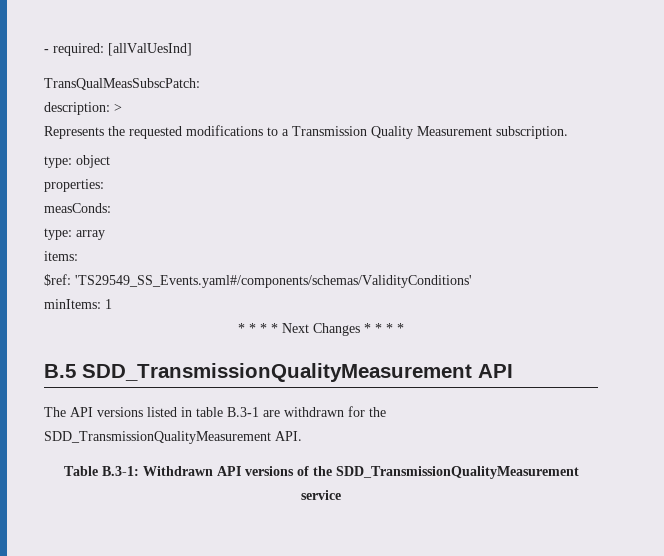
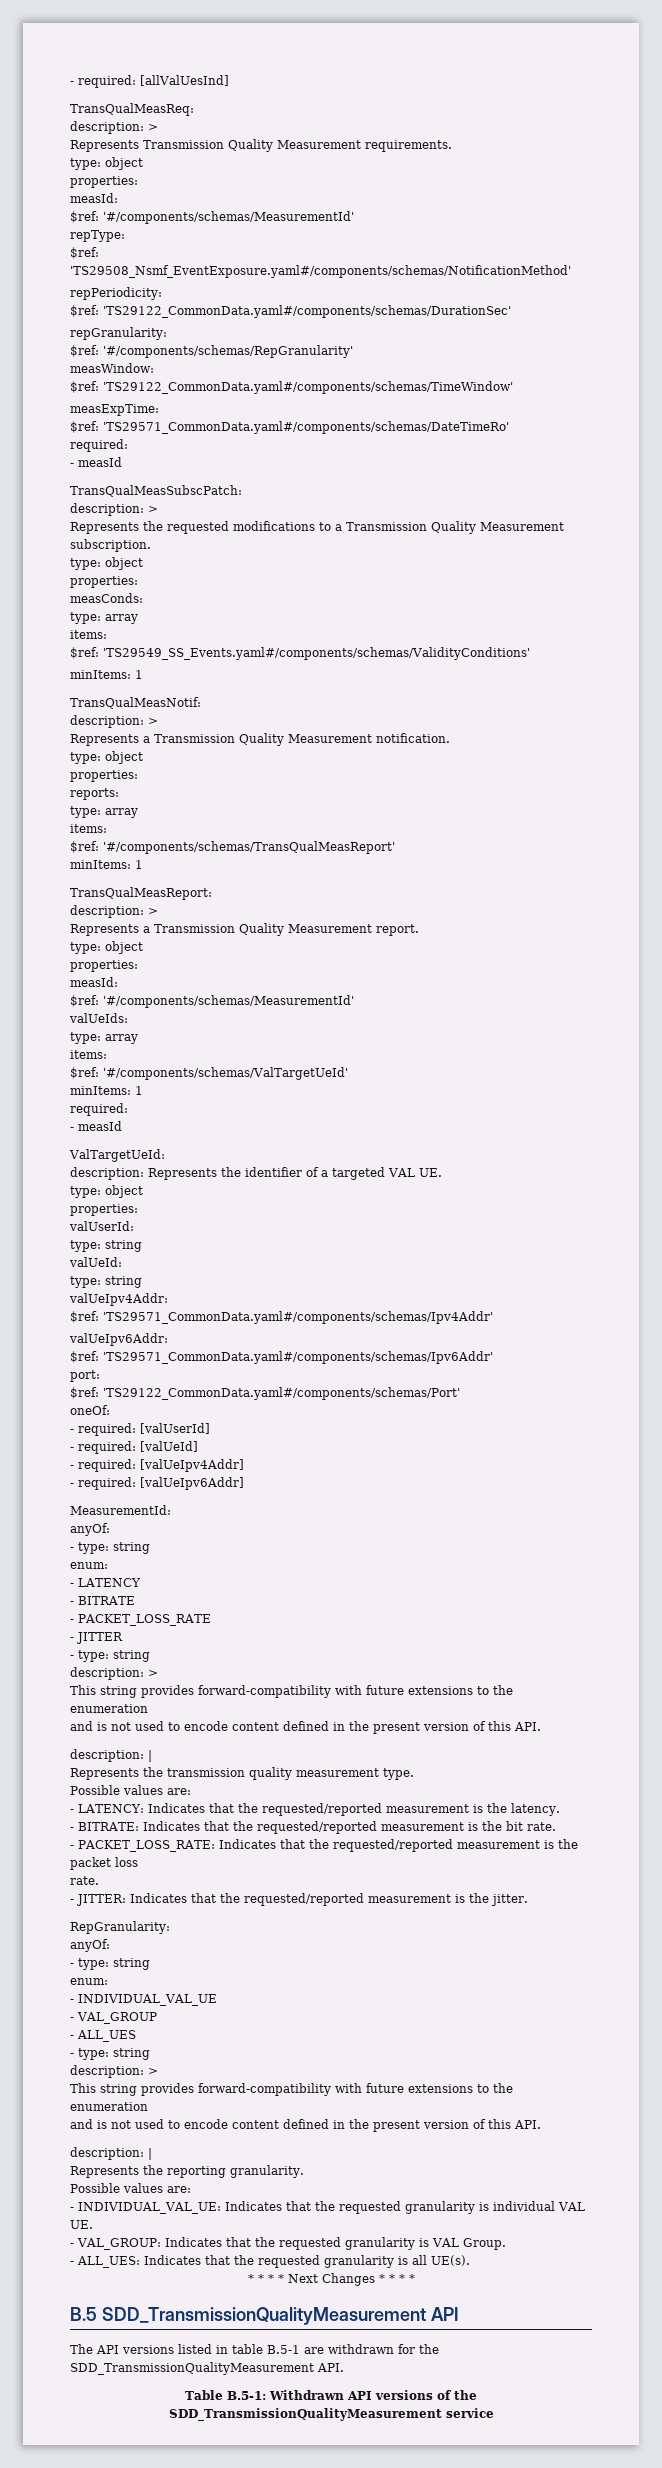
(192, 49) none -> [70,103,194,116] [70,121,158,134] [70,139,452,152] [70,157,143,170] [70,176,138,188] [70,193,118,203] [70,211,354,224] [70,230,125,242] [70,247,99,259] [70,265,571,278] [70,287,162,300] [70,305,511,318] [70,327,167,340] [70,345,353,358] [70,363,154,373] [70,381,513,394] [70,404,159,416] [70,421,509,434] [70,439,128,452] [70,457,122,467] // TransQualMeasReq: // description: > // Represents Transmission Quality Measurement requirements. // type: object // properties: // measId: // $ref: '#/components/schemas/MeasurementId' // repType: // $ref: 'TS29508_Nsmf_EventExposure.yaml#/components/schemas/NotificationMethod' // repPeriodicity: // $ref: 'TS29122_CommonData.yaml#/components/schemas/DurationSec' // repGranularity: // $ref: '#/components/schemas/RepGranularity' // measWindow: // $ref: 'TS29122_CommonData.yaml#/components/schemas/TimeWindow' // measExpTime: // $ref: 'TS29571_CommonData.yaml#/components/schemas/DateTimeRo' // required: // - measId
(112, 304) none -> [70,697,201,709] [70,715,158,728] [70,733,450,746] [70,751,143,764] [70,770,138,782] [70,788,119,800] [70,806,138,818] [70,824,107,833] [70,841,395,854] [70,860,143,869] [70,887,212,900] [70,905,158,918] [70,923,419,936] [70,941,143,954] [70,960,138,972] [70,977,118,987] [70,995,354,1008] [69,1013,128,1023] [70,1032,138,1044] [70,1050,107,1059] [70,1067,348,1080] [70,1086,143,1095] [70,1103,128,1116] [70,1121,122,1131] [69,1149,165,1162] [70,1167,442,1180] [70,1185,143,1198] [70,1204,138,1216] [69,1221,134,1231] [70,1240,142,1252] [69,1257,122,1267] [70,1276,142,1288] [69,1293,168,1306] [70,1311,493,1324] [69,1333,168,1346] [70,1351,493,1364] [70,1370,100,1382] [70,1387,460,1400] [70,1405,110,1415] [70,1423,210,1436] [70,1441,198,1454] [70,1459,244,1472] [70,1477,244,1490] [70,1505,171,1515] [70,1523,110,1536] [70,1542,150,1554] [70,1562,108,1569] [70,1578,141,1587] [70,1596,135,1605] [70,1614,211,1626] [70,1632,123,1644] [70,1650,150,1662] [70,1667,158,1680] [70,1685,513,1698] [70,1704,148,1713] [70,1721,541,1734] [70,1749,152,1762] [70,1767,414,1780] [70,1785,191,1795] [70,1803,560,1816] [70,1821,556,1834] [70,1839,578,1852] [70,1857,138,1870] [70,1876,99,1885] [70,1893,528,1906] [70,1921,170,1934] [70,1939,110,1952] [70,1958,150,1970] [70,1978,108,1985] [70,1994,217,2006] [70,2012,157,2024] [70,2030,136,2042] [70,2048,150,2060] [70,2065,158,2078] [70,2083,513,2096] [70,2102,148,2111] [70,2119,541,2132] [70,2147,152,2160] [70,2165,304,2178] [70,2183,191,2193] [70,2201,585,2214] [70,2220,93,2229] [70,2237,506,2250] [70,2255,470,2268] // TransQualMeasNotif: // description: > // Represents a Transmission Quality Measurement notification. // type: object // properties: // reports: // type: array // items: // $ref: '#/components/schemas/TransQualMeasReport' // minItems: 1 // TransQualMeasReport: // description: > // Represents a Transmission Quality Measurement report. // type: object // properties: // measId: // $ref: '#/components/schemas/MeasurementId' // valUeIds: // type: array // items: // $ref: '#/components/schemas/ValTargetUeId' // minItems: 1 // required: // - measId // ValTargetUeId: // description: Represents the identifier of a targeted VAL UE. // type: object // properties: // valUserId: // type: string // valUeId: // type: string // valUeIpv4Addr: // $ref: 'TS29571_CommonData.yaml#/components/schemas/Ipv4Addr' // valUeIpv6Addr: // $ref: 'TS29571_CommonData.yaml#/components/schemas/Ipv6Addr' // port: // $ref: 'TS29122_CommonData.yaml#/components/schemas/Port' // oneOf: // - required: [valUserId] // - required: [valUeId] // - required: [valUeIpv4Addr] // - required: [valUeIpv6Addr] // MeasurementId: // anyOf: // - type: string // enum: // - LATENCY // - BITRATE // - PACKET_LOSS_RATE // - JITTER // - type: string // description: > // This string provides forward-compatibility with future extensions to the enumeration // and is not used to encode content defined in the present version of this API. // description: | // Represents the transmission quality measurement type. // Possible values are: // - LATENCY: Indicates that the requested/reported measurement is the latency. // - BITRATE: Indicates that the requested/reported measurement is the bit rate. // - PACKET_LOSS_RATE: Indicates that the requested/reported measurement is the packet loss // rate. // - JITTER: Indicates that the requested/reported measurement is the jitter. // RepGranularity: // anyOf: // - type: string // enum: // - INDIVIDUAL_VAL_UE // - VAL_GROUP // - ALL_UES // - type: string // description: > // This string provides forward-compatibility with future extensions to the enumeration // and is not used to encode content defined in the present version of this API. // description: | // Represents the reporting granularity. // Possible values are: // - INDIVIDUAL_VAL_UE: Indicates that the requested granularity is individual VAL UE. // - VAL_GROUP: Indicates that the requested granularity is VAL Group. // - ALL_UES: Indicates that the requested granularity is all UE(s).
[227,407,259,417] B.3-1 -> [267,2345,300,2354] B.5-1
[101,466,139,476] B.3-1: -> [226,2391,266,2400] B.5-1:

